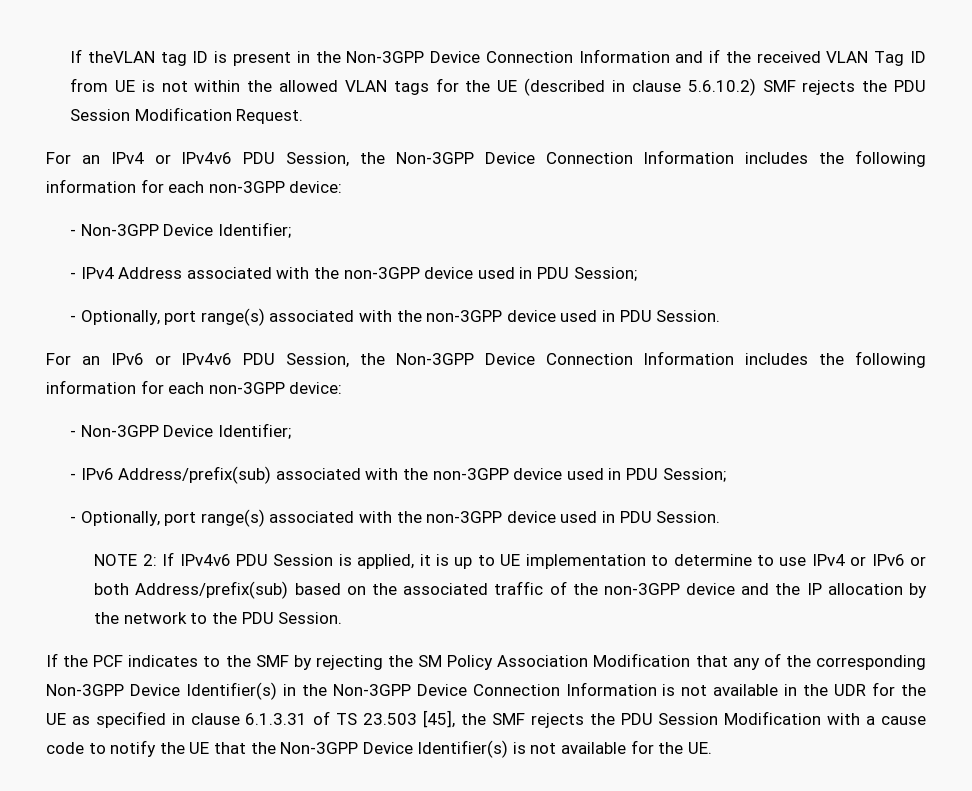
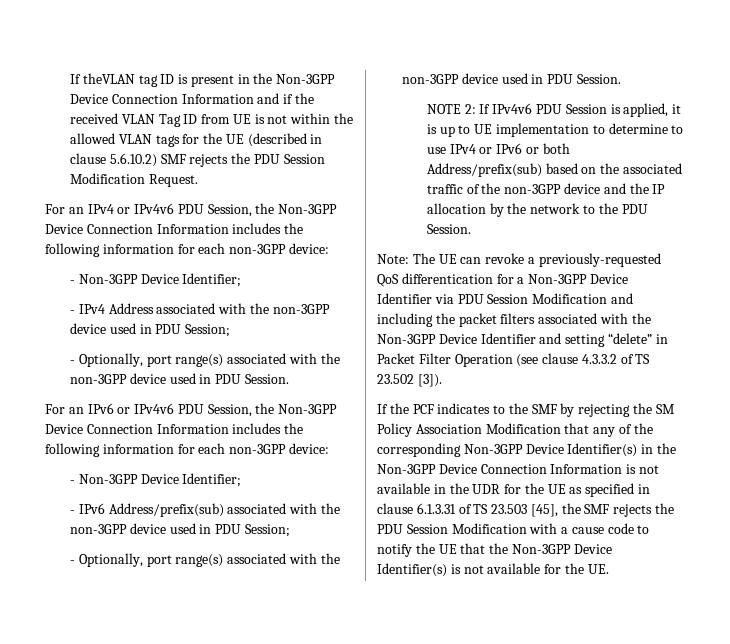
(343, 618) none -> [377,253,661,267] [377,273,628,287] [377,293,633,304] [377,313,651,327] [377,333,668,347] [377,353,651,367] [377,374,442,387] // Note: The UE can revoke a previously-requested QoS differentication for a Non-3GPP Device Identifier via PDU Session Modification and including the packet filters associated with the Non-3GPP Device Identifier and setting “delete” in Packet Filter Operation (see clause 4.3.3.2 of TS 23.502 [3]).

